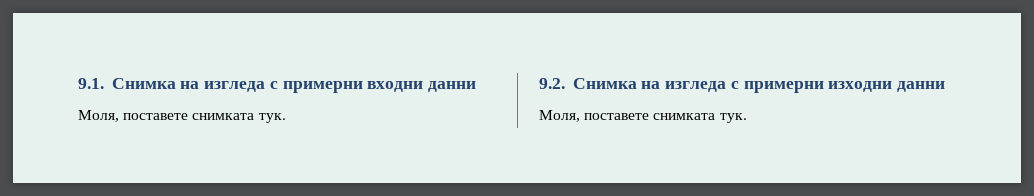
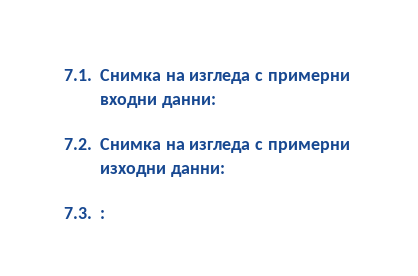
[78,78,104,89] 9.1. -> [64,69,92,81] 7.1.
[428,81,477,92] [78,110,286,123] [539,78,565,89] данни // Моля, поставете снимката тук. // 9.2. -> [161,96,216,108] [64,138,92,150] данни: // 7.2.
[897,81,946,92] [539,110,747,123] данни // Моля, поставете снимката тук. -> [170,165,225,177] [64,207,105,219] данни: // 7.3. :

